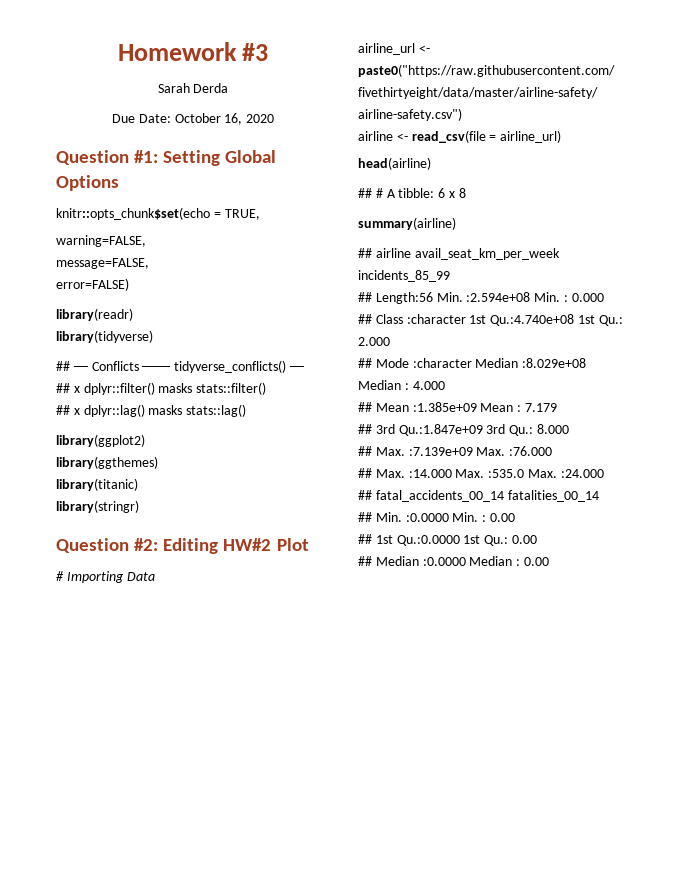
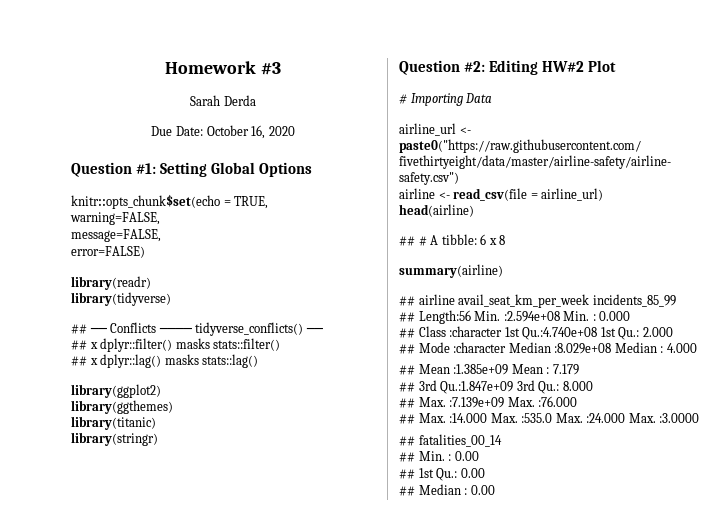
[358,490,504,502] // ## fatal_accidents_00_14 -> [628,413,700,423] [399,436,415,446] Max. :3.0000 // ##
[405,512,479,522] :0.0000 Min. -> (445, 456) none
[396,535,481,546] Qu.:0.0000 1st -> (434, 473) none
[422,556,513,566] :0.0000 Median -> (461, 489) none

